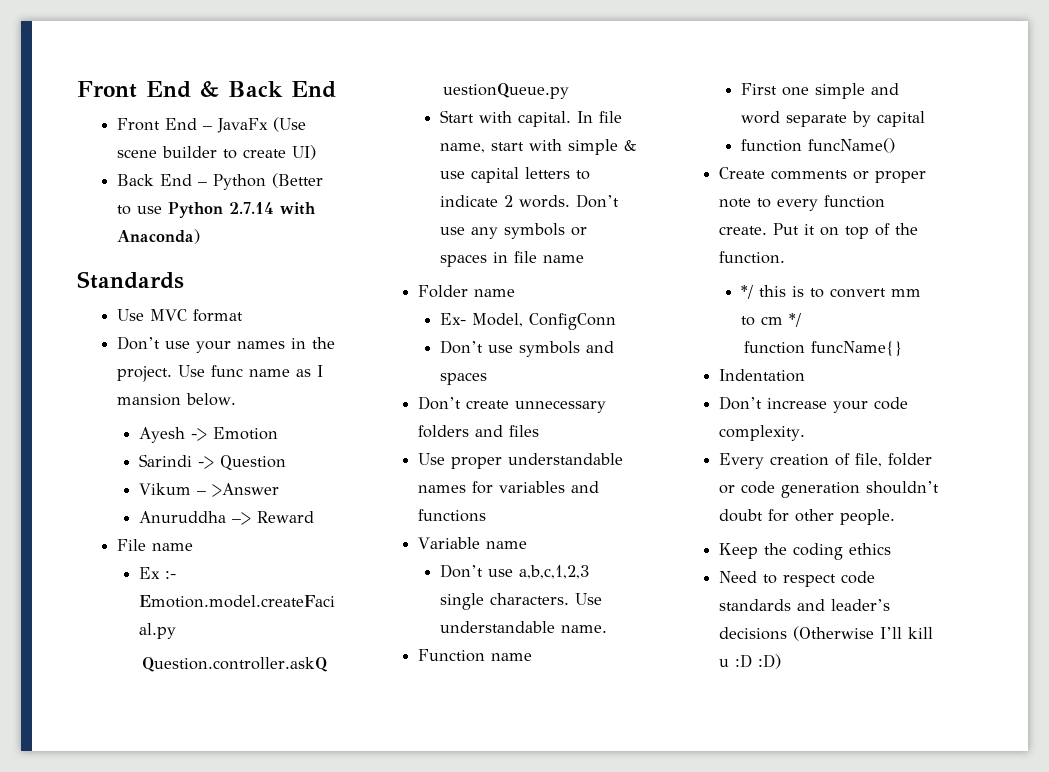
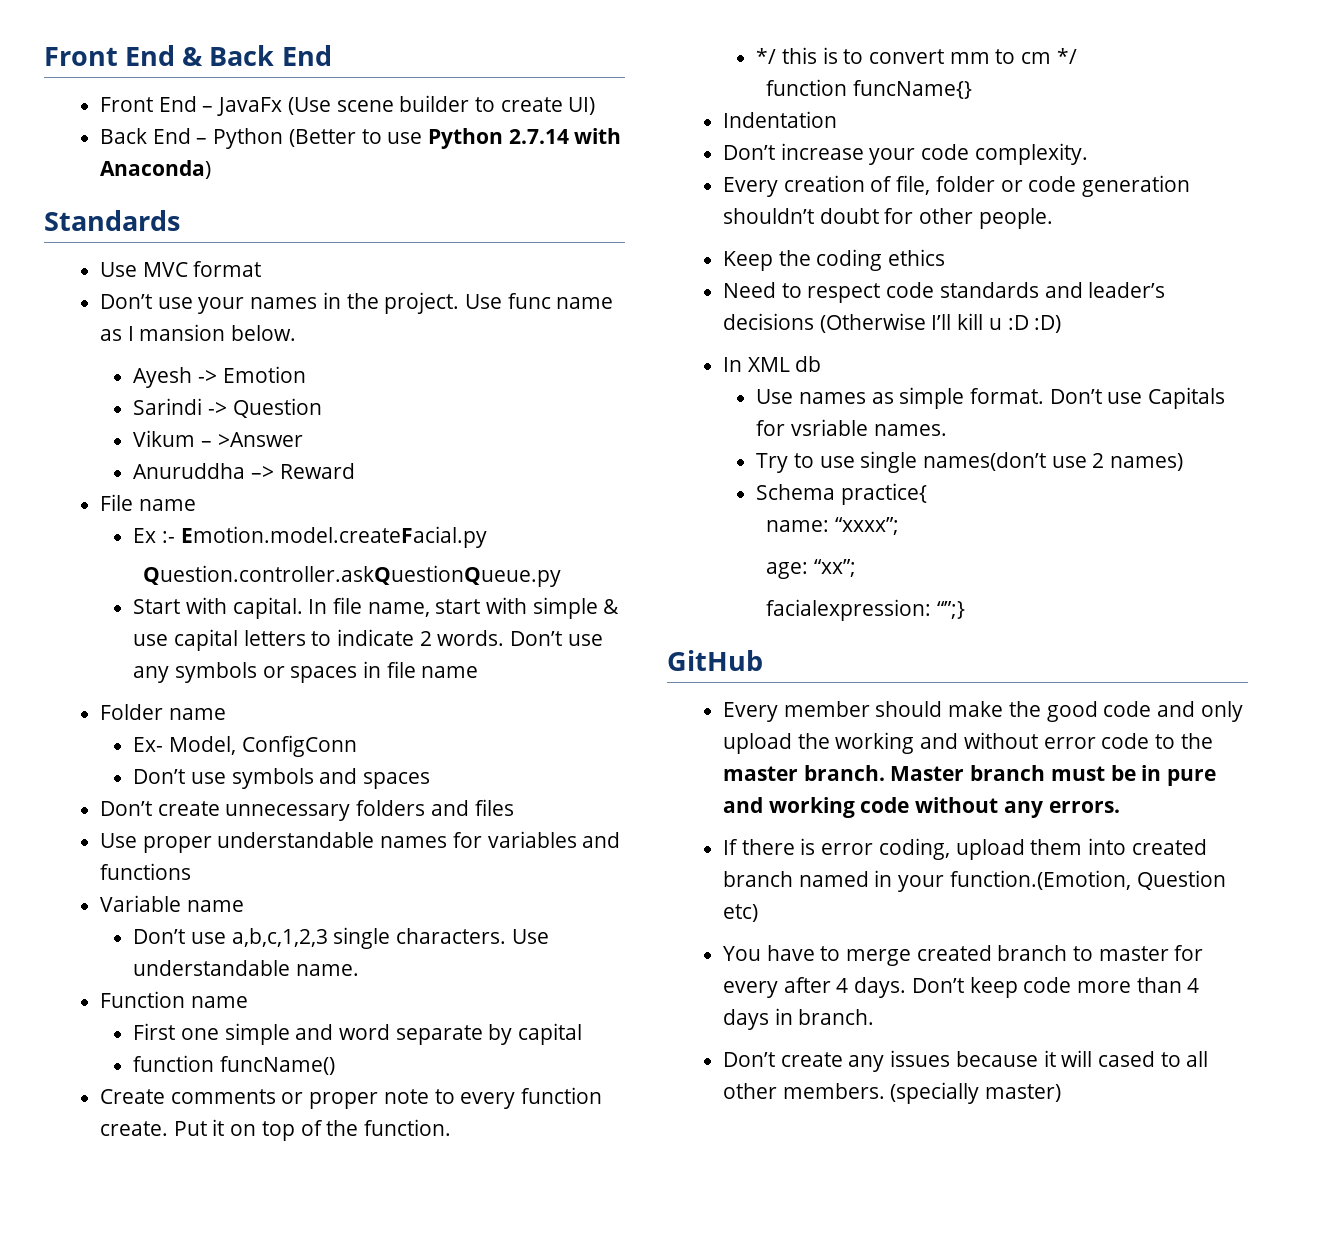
(781, 661) none -> [723,356,822,372] [756,387,1225,409] [756,419,947,436] [756,451,1183,473] [756,483,927,505] [766,517,899,535] [766,559,856,579] [766,599,965,621] [667,650,763,671] [723,701,1243,722] [723,732,1213,754] [723,765,1216,786] [723,797,1120,818] [723,838,1207,860] [723,870,1226,892] [723,904,759,922] [723,945,1204,966] [723,977,1200,998] [723,1008,875,1030] [723,1050,1209,1072] [723,1082,1062,1104] // In XML db // Use names as simple format. Don’t use Capitals for vsriable names. // Try to use single names(don’t use 2 names) // Schema practice{ // name: “xxxx”; // age: “xx”; // facialexpression: “”;} // GitHub // Every member should make the good code and only upload the working and without error code to the master branch. Master branch must be in pure and working code without any errors. // If there is error coding, upload them into created branch named in your function.(Emotion, Question etc) // You have to merge created branch to master for every after 4 days. Don’t keep code more than 4 days in branch. // Don’t create any issues because it will cased to all other members. (specially master)

